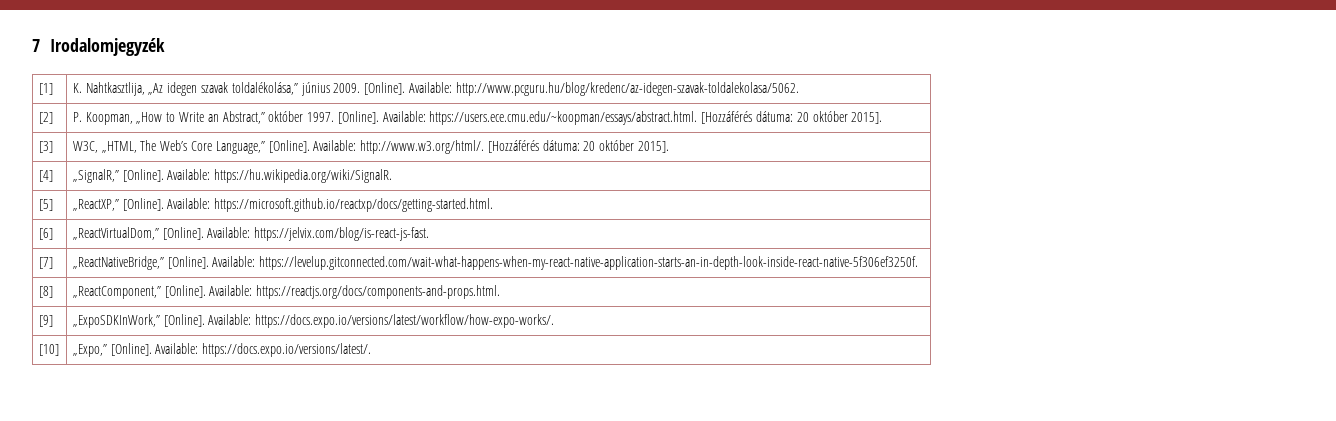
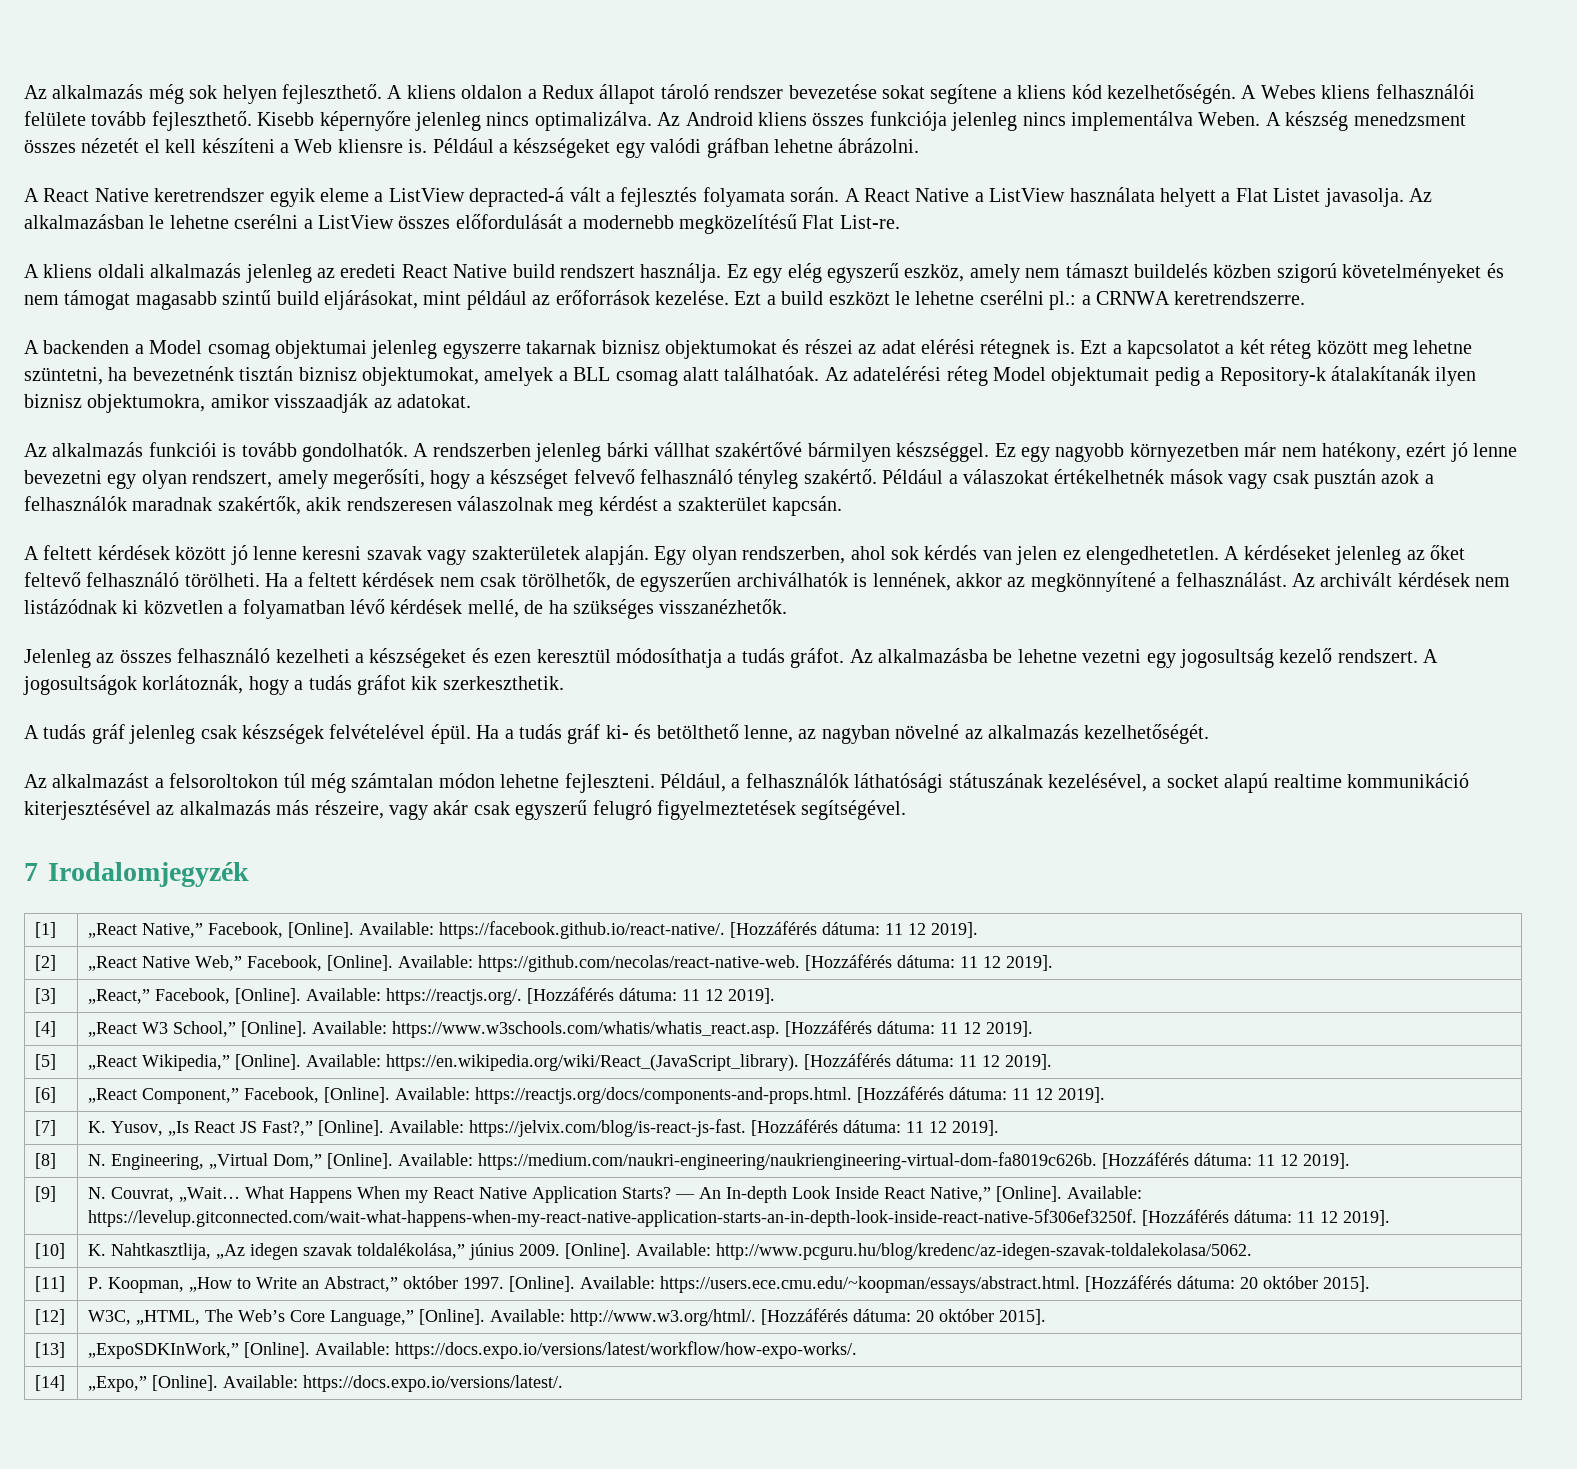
[32,38,165,56] [38,83,53,95] 7 Irodalomjegyzék // [1] -> [24,84,1475,104] [24,111,1466,131] [24,138,920,158] [24,187,1433,207] [24,214,900,234] [24,263,1504,283] [24,290,1306,310] [24,339,1473,359] [24,366,1477,386] [24,393,471,413] [24,442,1518,462] [24,469,1434,489] [24,496,842,516] [24,545,1466,565] [24,572,1511,592] [24,599,788,619] [24,648,1439,668] [23,675,564,695] [24,724,1210,744] [24,773,1470,793] [24,800,907,820] [24,862,249,887] [35,922,57,938] [88,921,979,939] [35,955,57,971] [88,954,1054,972] [35,988,57,1004] [88,987,776,1005] [35,1021,57,1037] [88,1020,1034,1038] [35,1054,57,1070] [88,1053,1053,1071] [35,1087,57,1103] [88,1086,1106,1104] [35,1120,57,1136] [88,1119,1000,1137] [35,1153,57,1169] [88,1152,1351,1170] [35,1186,57,1202] [88,1186,1143,1203] [88,1209,1391,1227] [35,1243,66,1259] Az alkalmazás még sok helyen fejleszthető. A kliens oldalon a Redux állapot tároló rendszer bevezetése sokat segítene a kliens kód kezelhetőségén. A Webes kliens felhasználói felülete tovább fejleszthető. Kisebb képernyőre jelenleg nincs optimalizálva. Az Android kliens összes funkciója jelenleg nincs implementálva Weben. A készség menedzsment összes nézetét el kell készíteni a Web kliensre is. Például a készségeket egy valódi gráfban lehetne ábrázolni. // A React Native keretrendszer egyik eleme a ListView depracted-á vált a fejlesztés folyamata során. A React Native a ListView használata helyett a Flat Listet javasolja. Az alkalmazásban le lehetne cserélni a ListView összes előfordulását a modernebb megközelítésű Flat List-re. // A kliens oldali alkalmazás jelenleg az eredeti React Native build rendszert használja. Ez egy elég egyszerű eszköz, amely nem támaszt buildelés közben szigorú követelményeket és nem támogat magasabb szintű build eljárásokat, mint például az erőforrások kezelése. Ezt a build eszközt le lehetne cserélni pl.: a CRNWA keretrendszerre. // A backenden a Model csomag objektumai jelenleg egyszerre takarnak biznisz objektumokat és részei az adat elérési rétegnek is. Ezt a kapcsolatot a két réteg között meg lehetne szüntetni, ha bevezetnénk tisztán biznisz objektumokat, amelyek a BLL csomag alatt találhatóak. Az adatelérési réteg Model objektumait pedig a Repository-k átalakítanák ilyen biznisz objektumokra, amikor visszaadják az adatokat. // Az alkalmazás funkciói is tovább gondolhatók. A rendszerben jelenleg bárki vállhat szakértővé bármilyen készséggel. Ez egy nagyobb környezetben már nem hatékony, ezért jó lenne bevezetni egy olyan rendszert, amely megerősíti, hogy a készséget felvevő felhasználó tényleg szakértő. Például a válaszokat értékelhetnék mások vagy csak pusztán azok a felhasználók maradnak szakértők, akik rendszeresen válaszolnak meg kérdést a szakterület kapcsán. // A feltett kérdések között jó lenne keresni szavak vagy szakterületek alapján. Egy olyan rendszerben, ahol sok kérdés van jelen ez elengedhetetlen. A kérdéseket jelenleg az őket feltevő felhasználó törölheti. Ha a feltett kérdések nem csak törölhetők, de egyszerűen archiválhatók is lennének, akkor az megkönnyítené a felhasználást. Az archivált kérdések nem listázódnak ki közvetlen a folyamatban lévő kérdések mellé, de ha szükséges visszanézhetők. // Jelenleg az összes felhasználó kezelheti a készségeket és ezen keresztül módosíthatja a tudás gráfot. Az alkalmazásba be lehetne vezetni egy jogosultság kezelő rendszert. A jogosultságok korlátoznák, hogy a tudás gráfot kik szerkeszthetik. // A tudás gráf jelenleg csak készségek felvételével épül. Ha a tudás gráf ki- és betölthető lenne, az nagyban növelné az alkalmazás kezelhetőségét. // Az alkalmazást a felsoroltokon túl még számtalan módon lehetne fejleszteni. Például, a felhasználók láthatósági státuszának kezelésével, a socket alapú realtime kommunikáció kiterjesztésével az alkalmazás más részeire, vagy akár csak egyszerű felugró figyelmeztetések segítségével. // 7 Irodalomjegyzék // [1] | „React Native,” Facebook, [Online]. Available: https://facebook.github.io/react-native/. [Hozzáférés dátuma: 11 12 2019]. // [2] | „React Native Web,” Facebook, [Online]. Available: https://github.com/necolas/react-native-web. [Hozzáférés dátuma: 11 12 2019]. // [3] | „React,” Facebook, [Online]. Available: https://reactjs.org/. [Hozzáférés dátuma: 11 12 2019]. // [4] | „React W3 School,” [Online]. Available: https://www.w3schools.com/whatis/whatis_react.asp. [Hozzáférés dátuma: 11 12 2019]. // [5] | „React Wikipedia,” [Online]. Available: https://en.wikipedia.org/wiki/React_(JavaScript_library). [Hozzáférés dátuma: 11 12 2019]. // [6] | „React Component,” Facebook, [Online]. Available: https://reactjs.org/docs/components-and-props.html. [Hozzáférés dátuma: 11 12 2019]. // [7] | K. Yusov, „Is React JS Fast?,” [Online]. Available: https://jelvix.com/blog/is-react-js-fast. [Hozzáférés dátuma: 11 12 2019]. // [8] | N. Engineering, „Virtual Dom,” [Online]. Available: https://medium.com/naukri-engineering/naukriengineering-virtual-dom-fa8019c626b. [Hozzáférés dátuma: 11 12 2019]. // [9] | N. Couvrat, „Wait… What Happens When my React Native Application Starts? — An In-depth Look Inside React Native,” [Online]. Available: https://levelup.gitconnected.com/wait-what-happens-when-my-react-native-application-starts-an-in-depth-look-inside-react-native-5f306ef3250f. [Hozzáférés dátuma: 11 12 2019]. // [10]
[38,112,53,124] [2] -> [35,1276,66,1292] [11]
[38,141,53,153] [3] -> [35,1309,66,1325] [12]
[38,170,53,182] [72,169,393,183] [38,199,53,211] [72,198,494,212] [38,228,53,240] [72,227,430,241] [38,257,53,269] [72,256,919,270] [38,286,53,298] [72,285,501,299] [38,315,53,327] [4] | „SignalR,” [Online]. Available: https://hu.wikipedia.org/wiki/SignalR. // [5] | „ReactXP,” [Online]. Available: https://microsoft.github.io/reactxp/docs/getting-started.html. // [6] | „ReactVirtualDom,” [Online]. Available: https://jelvix.com/blog/is-react-js-fast. // [7] | „ReactNativeBridge,” [Online]. Available: https://levelup.gitconnected.com/wait-what-happens-when-my-react-native-application-starts-an-in-depth-look-inside-react-native-5f306ef3250f. // [8] | „ReactComponent,” [Online]. Available: https://reactjs.org/docs/components-and-props.html. // [9] -> [35,1342,66,1358] [13]
[38,344,59,356] [10] -> [35,1375,66,1391] [14]

